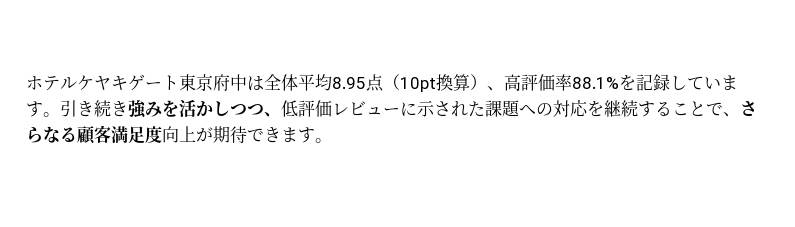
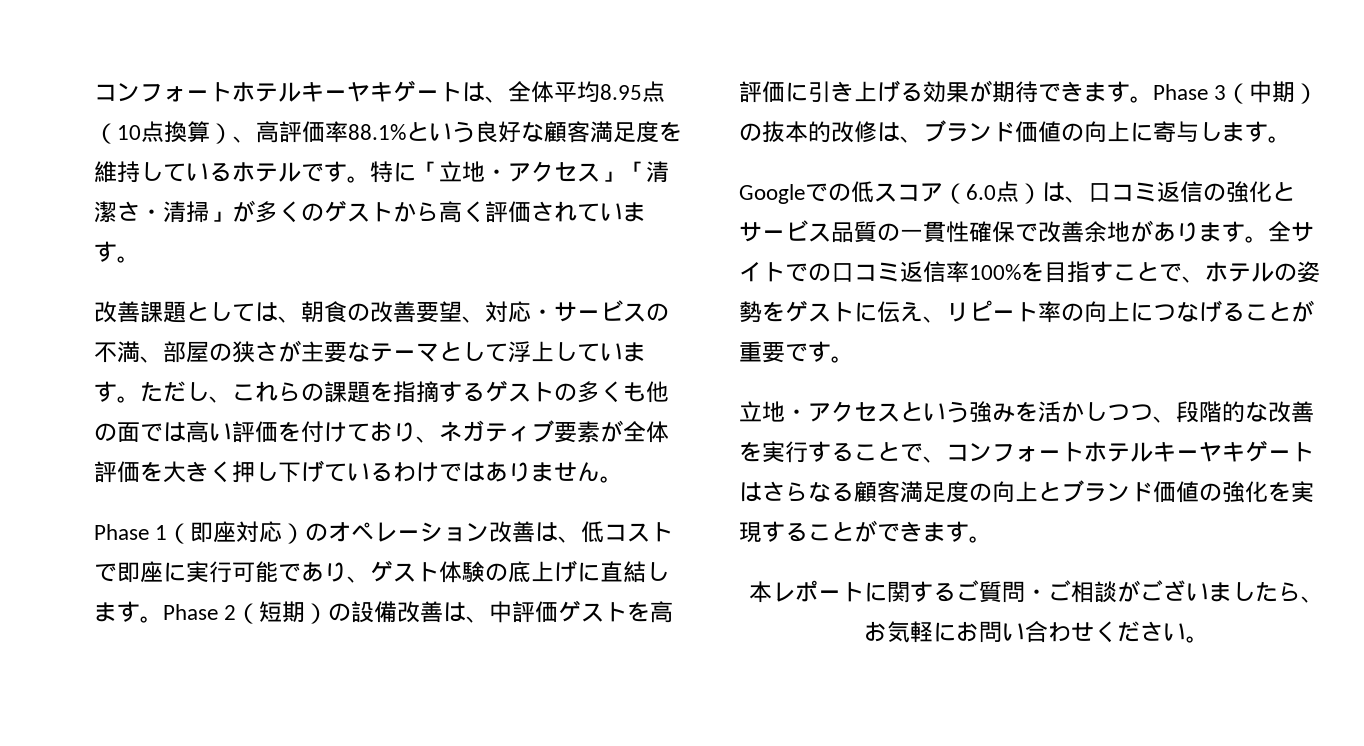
[26,74,264,91] ホテルケヤキゲート東京府中は -> [94,80,508,103] コンフォートホテルキーヤキゲートは、
[400,77,436,92] 10pt -> [117,121,164,142] 10点
[619,74,738,91] [26,100,128,117] を記録しています。引き続き -> [406,121,682,143] [94,161,669,183] [94,200,646,223] [94,241,140,263] [94,300,669,323] [94,340,646,363] [94,380,669,403] [94,420,669,443] [94,460,623,483] [94,521,674,544] [94,560,669,583] [94,600,674,624] [739,80,1319,104] [739,120,1291,143] [739,181,1295,204] [739,220,1314,243] [739,261,1320,283] [739,300,1314,323] [739,341,854,363] [739,401,969,423] という良好な顧客満足度を維持しているホテルです。特に「立地・アクセス」「清潔さ・清掃」が多くのゲストから高く評価されています。 // 改善課題としては、朝食の改善要望、対応・サービスの不満、部屋の狭さが主要なテーマとして浮上しています。ただし、これらの課題を指摘するゲストの多くも他の面では高い評価を付けており、ネガティブ要素が全体評価を大きく押し下げているわけではありません。 // Phase 1（即座対応）のオペレーション改善は、低コストで即座に実行可能であり、ゲスト体験の底上げに直結します。Phase 2（短期）の設備改善は、中評価ゲストを高評価に引き上げる効果が期待できます。Phase 3（中期）の抜本的改修は、ブランド価値の向上に寄与します。 // Googleでの低スコア（6.0点）は、口コミ返信の強化とサービス品質の一貫性確保で改善余地があります。全サイトでの口コミ返信率100%を目指すことで、ホテルの姿勢をゲストに伝え、リピート率の向上につなげることが重要です。 // 立地・アクセスという
[281,100,740,117] 低評価レビューに示された課題への対応を継続することで、 -> [1176,401,1314,423] [739,440,1314,463] [739,482,762,502] 段階的な改善を実行することで、コンフォートホテルキーヤキゲートは
[162,126,315,143] 向上が期待できます -> [969,480,1314,503] [739,520,992,543] [749,580,1324,603] [864,621,1186,643] の向上とブランド価値の強化を実現することができます。 // 本レポートに関するご質問・ご相談がございましたら、お気軽にお問い合わせください

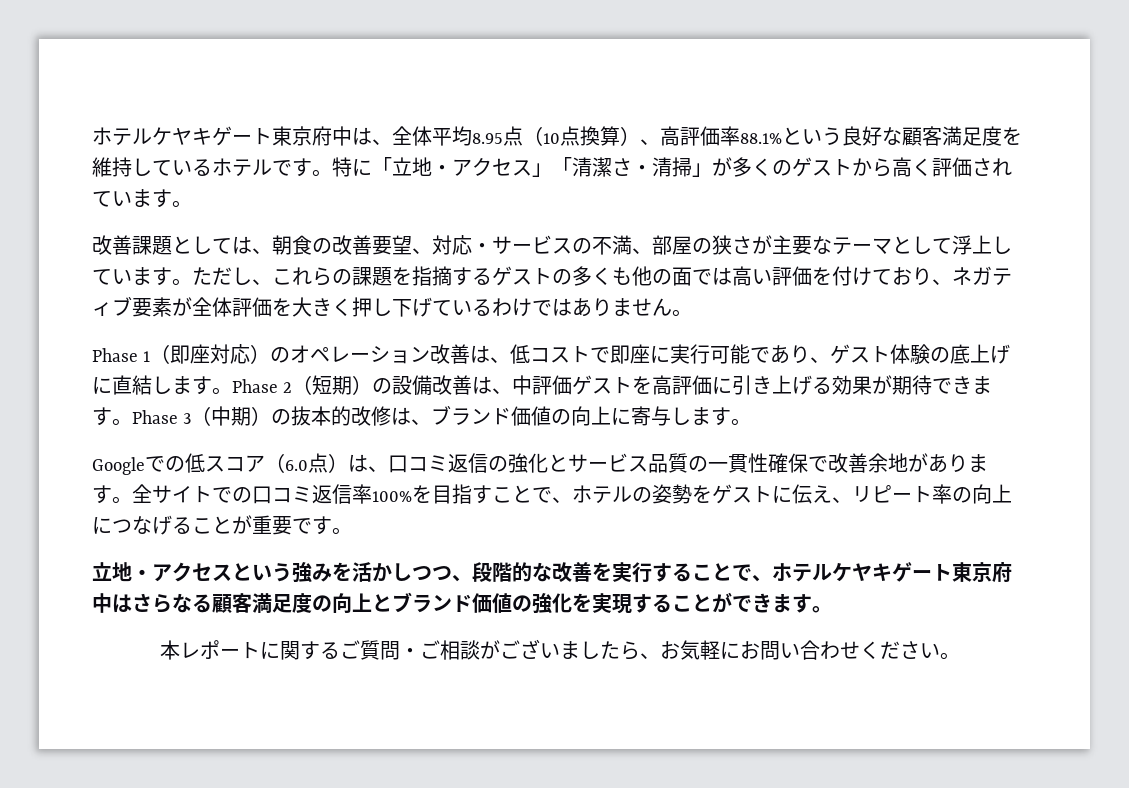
[94,80,462,102] コンフォートホテルキーヤキゲート -> [92,126,352,146] ホテルケヤキゲート東京府中
[946,440,1314,462] コンフォートホテルキーヤキゲート -> [772,562,1012,583] [92,593,112,613] ホテルケヤキゲート東京府中

